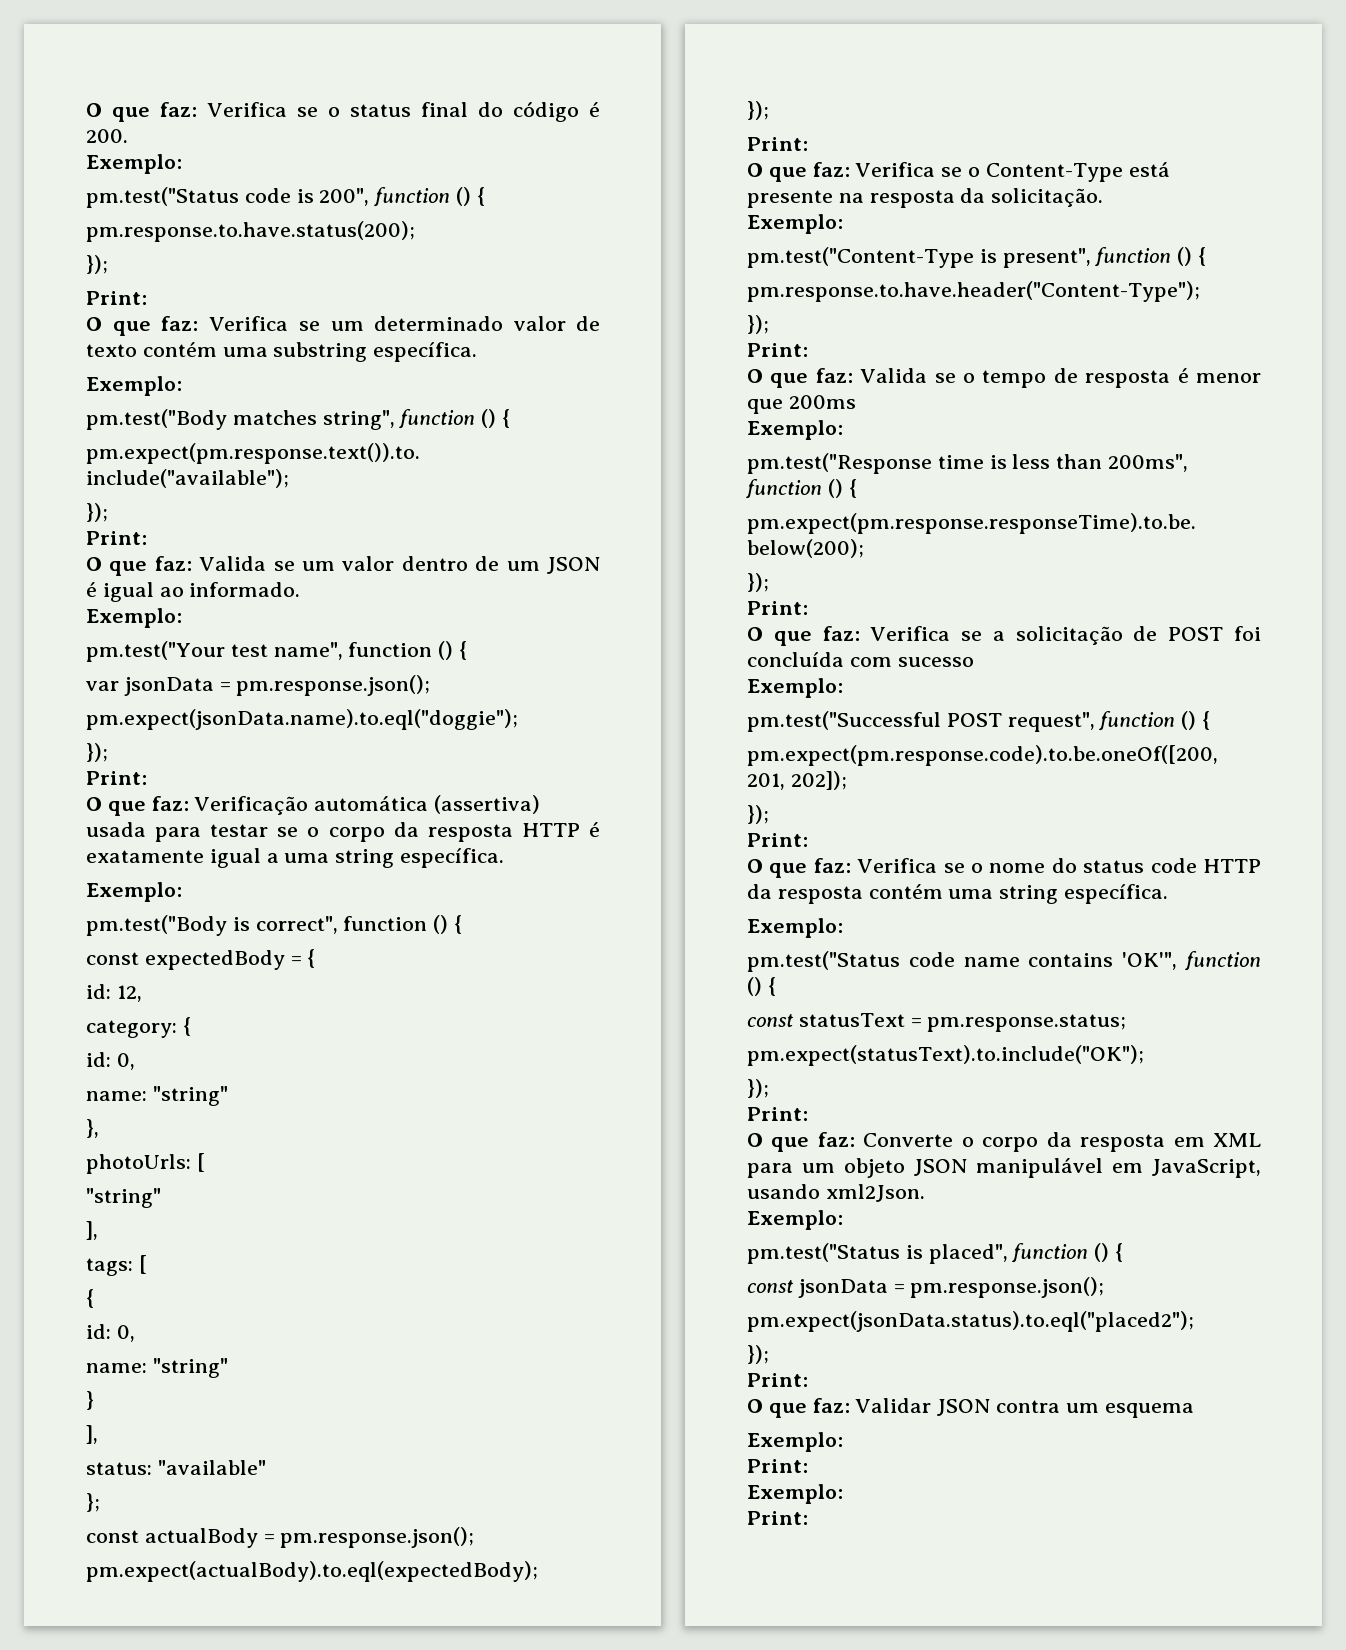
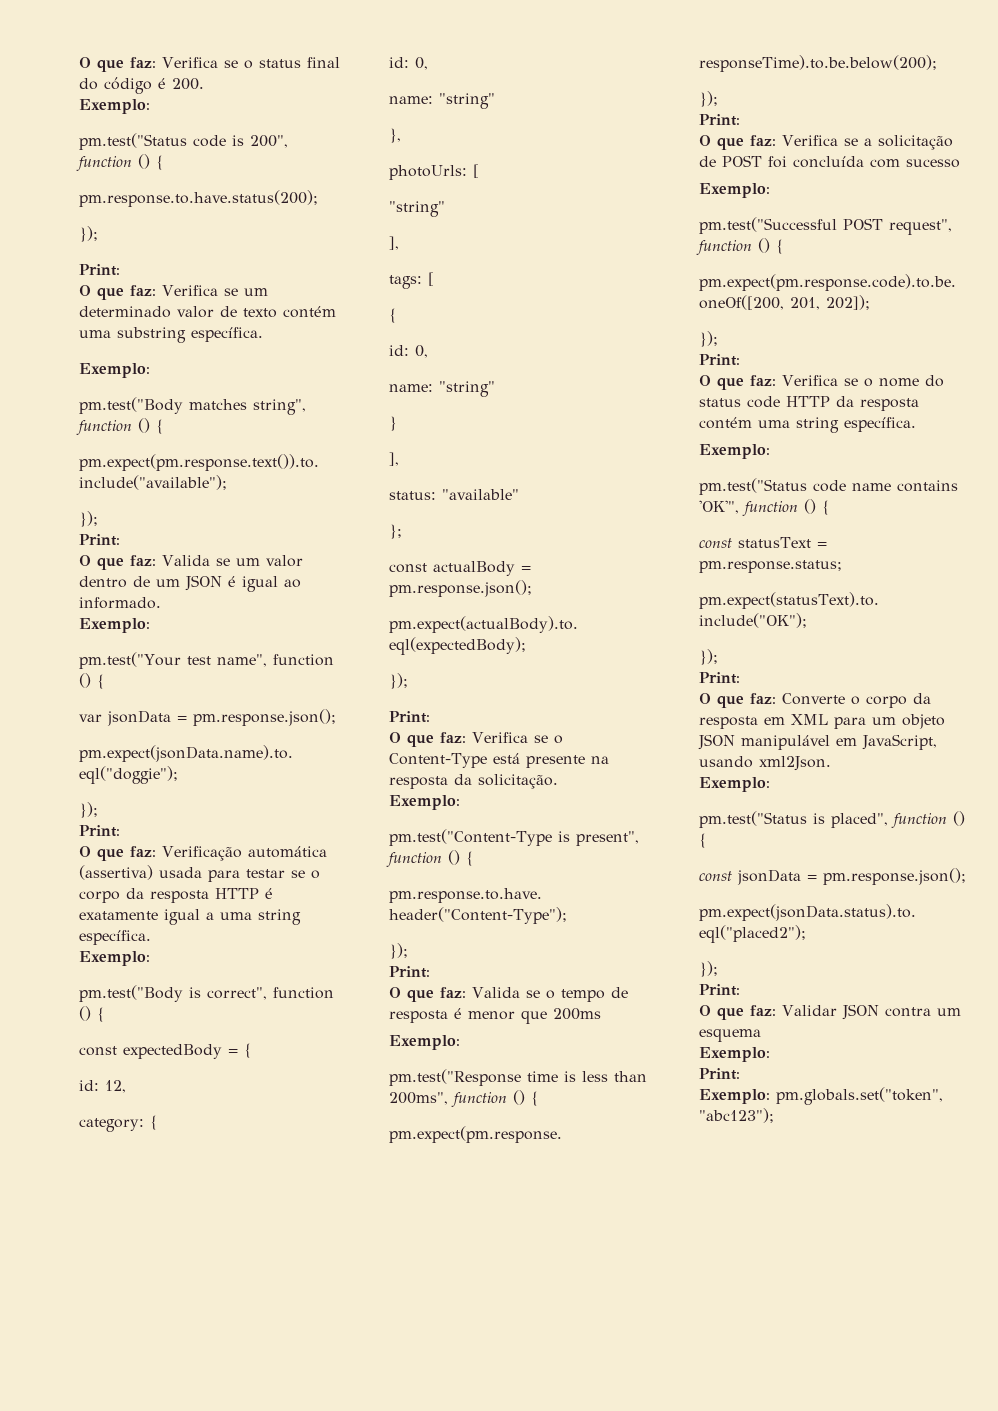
[747,1511,808,1525] // Print: -> [776,1087,943,1105] [699,1108,774,1123] pm.globals.set("token", "abc123");

